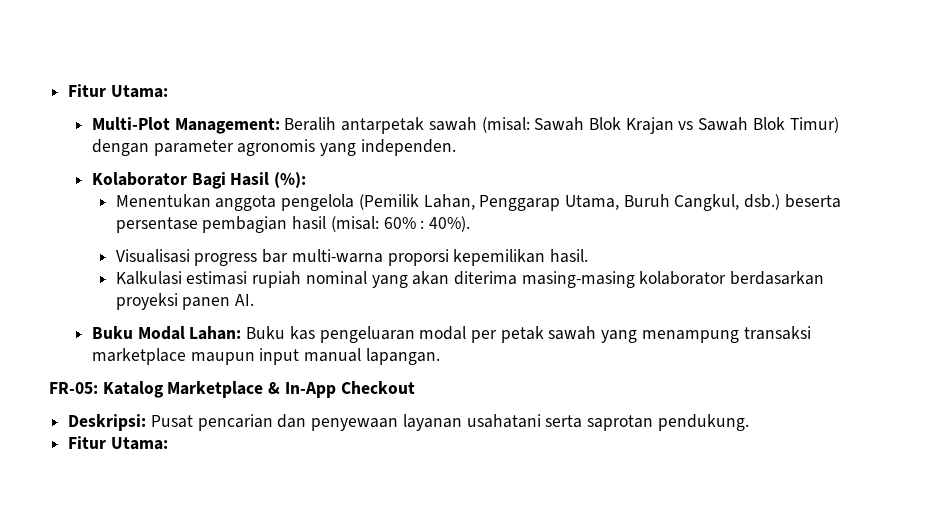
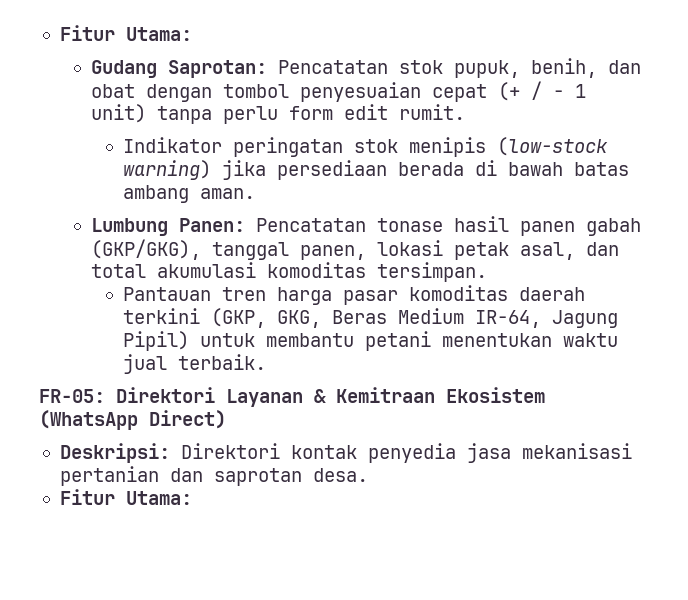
[91,117,839,134] [91,139,456,156] [91,172,307,189] [115,194,841,211] [115,216,470,233] [115,249,588,266] [115,271,825,288] [115,293,255,310] [91,326,811,343] [91,348,440,365] [49,381,415,398] [68,414,749,431] Multi-Plot Management: Beralih antarpetak sawah (misal: Sawah Blok Krajan vs Sawah Blok Timur) dengan parameter agronomis yang independen. // Kolaborator Bagi Hasil (%): // Menentukan anggota pengelola (Pemilik Lahan, Penggarap Utama, Buruh Cangkul, dsb.) beserta persentase pembagian hasil (misal: 60% : 40%). // Visualisasi progress bar multi-warna proporsi kepemilikan hasil. // Kalkulasi estimasi rupiah nominal yang akan diterima masing-masing kolaborator berdasarkan proyeksi panen AI. // Buku Modal Lahan: Buku kas pengeluaran modal per petak sawah yang menampung transaksi marketplace maupun input manual lapangan. // FR-05: Katalog Marketplace & In-App Checkout // Deskripsi: Pusat pencarian dan penyewaan layanan usahatani serta saprotan pendukung. -> [91,58,642,78] [91,81,587,102] [91,104,466,124] [122,137,608,157] [122,160,629,180] [122,185,255,203] [91,216,642,236] [91,239,620,260] [91,262,488,282] [122,285,585,305] [122,308,618,328] [122,331,618,351] [122,354,266,374] [39,387,545,407] [39,410,226,430] [59,443,632,463] [59,466,368,486] Gudang Saprotan: Pencatatan stok pupuk, benih, dan obat dengan tombol penyesuaian cepat (+ / - 1 unit) tanpa perlu form edit rumit. // Indikator peringatan stok menipis (low-stock warning) jika persediaan berada di bawah batas ambang aman. // Lumbung Panen: Pencatatan tonase hasil panen gabah (GKP/GKG), tanggal panen, lokasi petak asal, dan total akumulasi komoditas tersimpan. // Pantauan tren harga pasar komoditas daerah terkini (GKP, GKG, Beras Medium IR-64, Jagung Pipil) untuk membantu petani menentukan waktu jual terbaik. // FR-05: Direktori Layanan & Kemitraan Ekosistem (WhatsApp Direct) // Deskripsi: Direktori kontak penyedia jasa mekanisasi pertanian dan saprotan desa.

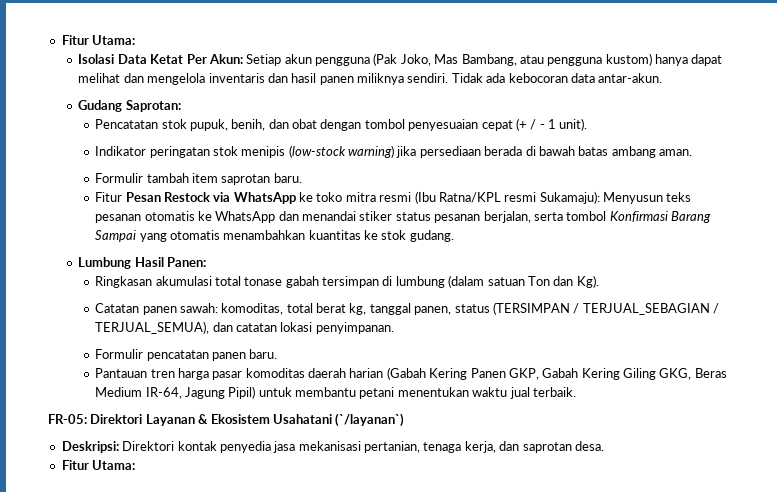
[59,25,192,41] Fitur Utama: -> [61,35,136,45] [78,53,723,66] [78,73,663,85] Fitur Utama: // Isolasi Data Ketat Per Akun: Setiap akun pengguna (Pak Joko, Mas Bambang, atau pengguna kustom) hanya dapat melihat dan mengelola inventaris dan hasil panen miliknya sendiri. Tidak ada kebocoran data antar-akun.
(268, 69) none -> (181, 106) //
[91,104,466,124] unit) tanpa perlu form edit rumit. -> [559,118,588,131] unit).
(255, 193) none -> [95,173,302,185] [95,191,692,204] [95,211,712,223] [95,230,454,242] // Formulir tambah item saprotan baru. // Fitur Pesan Restock via WhatsApp ke toko mitra resmi (Ibu Ratna/KPL resmi Sukamaju): Menyusun teks pesanan otomatis ke WhatsApp dan menandai stiker status pesanan berjalan, serta tombol Konfirmasi Barang Sampai yang otomatis menambahkan kuantitas ke stok gudang.
(169, 227) none -> [134,257,164,267] Hasil
[256,216,642,236] [91,239,620,260] [91,262,488,282] Pencatatan tonase hasil panen gabah (GKP/GKG), tanggal panen, lokasi petak asal, dan total akumulasi komoditas tersimpan. -> [95,275,599,288] [95,302,720,315] [95,321,394,334] [95,349,278,361] // Ringkasan akumulasi total tonase gabah tersimpan di lumbung (dalam satuan Ton dan Kg). // Catatan panen sawah: komoditas, total berat kg, tanggal panen, status (TERSIMPAN / TERJUAL_SEBAGIAN / TERJUAL_SEMUA), dan catatan lokasi penyimpanan. // Formulir pencatatan panen baru.
[122,308,266,328] terkini (GKP, -> [349,367,657,380] harian (Gabah Kering Panen GKP, Gabah Kering Giling
[336,387,545,403] [39,410,226,430] Kemitraan Ekosistem (WhatsApp Direct) -> [210,413,405,427] Ekosistem Usahatani (`/layanan`)
[59,466,159,486] pertanian -> [364,441,496,453] pertanian, tenaga kerja,

